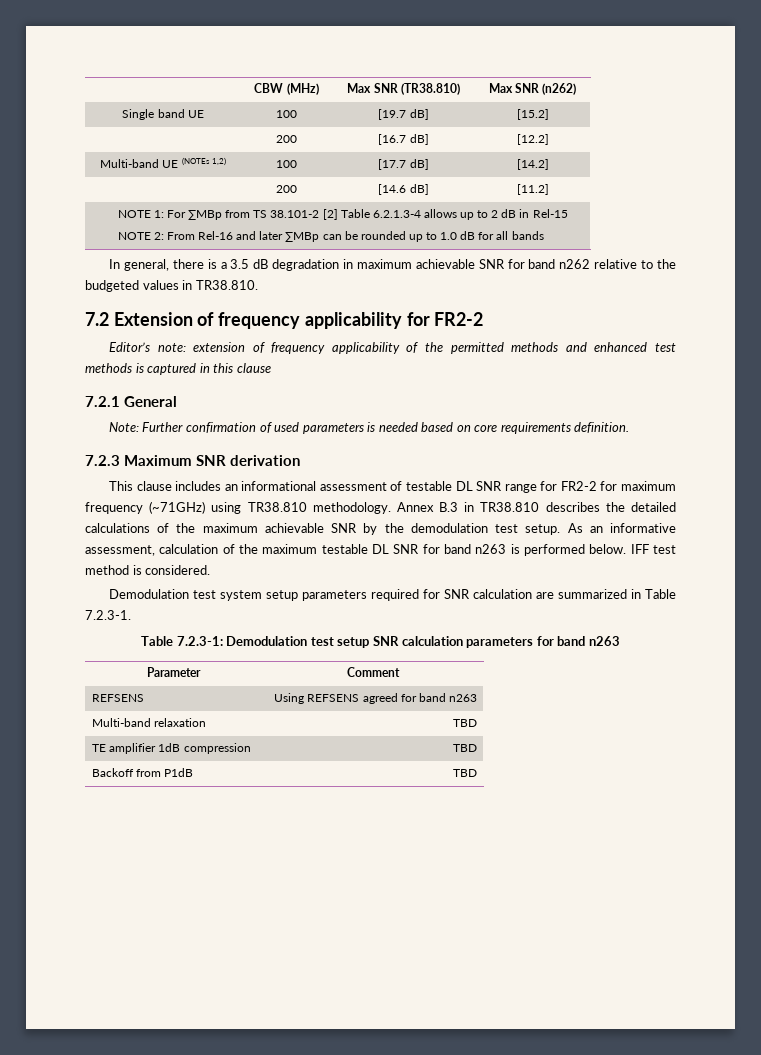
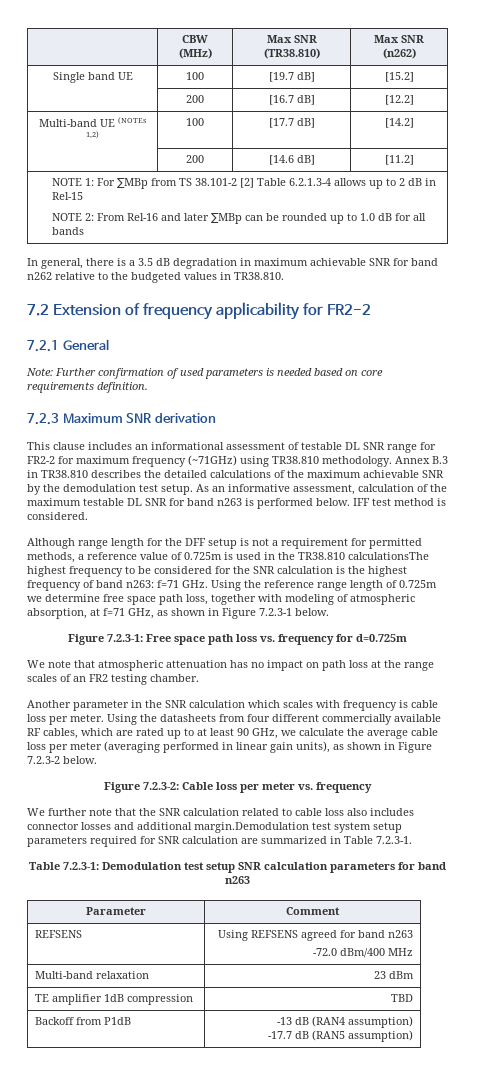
[108,342,677,354] [85,363,271,375] // Editor’s note: extension of frequency applicability of the permitted methods and enhanced test methods is captured in this clause -> (372, 309) none
[108,589,189,599] Demodulation -> [27,538,422,549] [27,552,429,563] [27,566,407,577] [27,580,437,591] [27,594,415,605] [27,608,329,619] [68,634,407,645] [27,660,434,671] [27,674,199,685] [27,700,438,711] [27,714,441,725] [27,728,438,739] [27,741,432,753] [27,756,97,764] [104,782,372,793] [27,808,414,816] [27,822,309,833] Although range length for the DFF setup is not a requirement for permitted methods, a reference value of 0.725m is used in the TR38.810 calculationsThe highest frequency to be considered for the SNR calculation is the highest frequency of band n263: f=71 GHz. Using the reference range length of 0.725m we determine free space path loss, together with modeling of atmospheric absorption, at f=71 GHz, as shown in Figure 7.2.3-1 below. // Figure 7.2.3-1: Free space path loss vs. frequency for d=0.725m // We note that atmospheric attenuation has no impact on path loss at the range scales of an FR2 testing chamber. // Another parameter in the SNR calculation which scales with frequency is cable loss per meter. Using the datasheets from four different commercially available RF cables, which are rated up to at least 90 GHz, we calculate the average cable loss per meter (averaging performed in linear gain units), as shown in Figure 7.2.3-2 below. // Figure 7.2.3-2: Cable loss per meter vs. frequency // We further note that the SNR calculation related to cable loss also includes connector losses and additional margin.Demodulation
(477, 698) none -> [313,948,414,958] // -72.0 dBm/400 MHz
[452,719,477,727] TBD -> [374,971,415,979] 23 dBm
[452,769,477,777] TBD -> [277,1016,414,1028] [268,1030,414,1042] -13 dB (RAN4 assumption) // -17.7 dB (RAN5 assumption)

